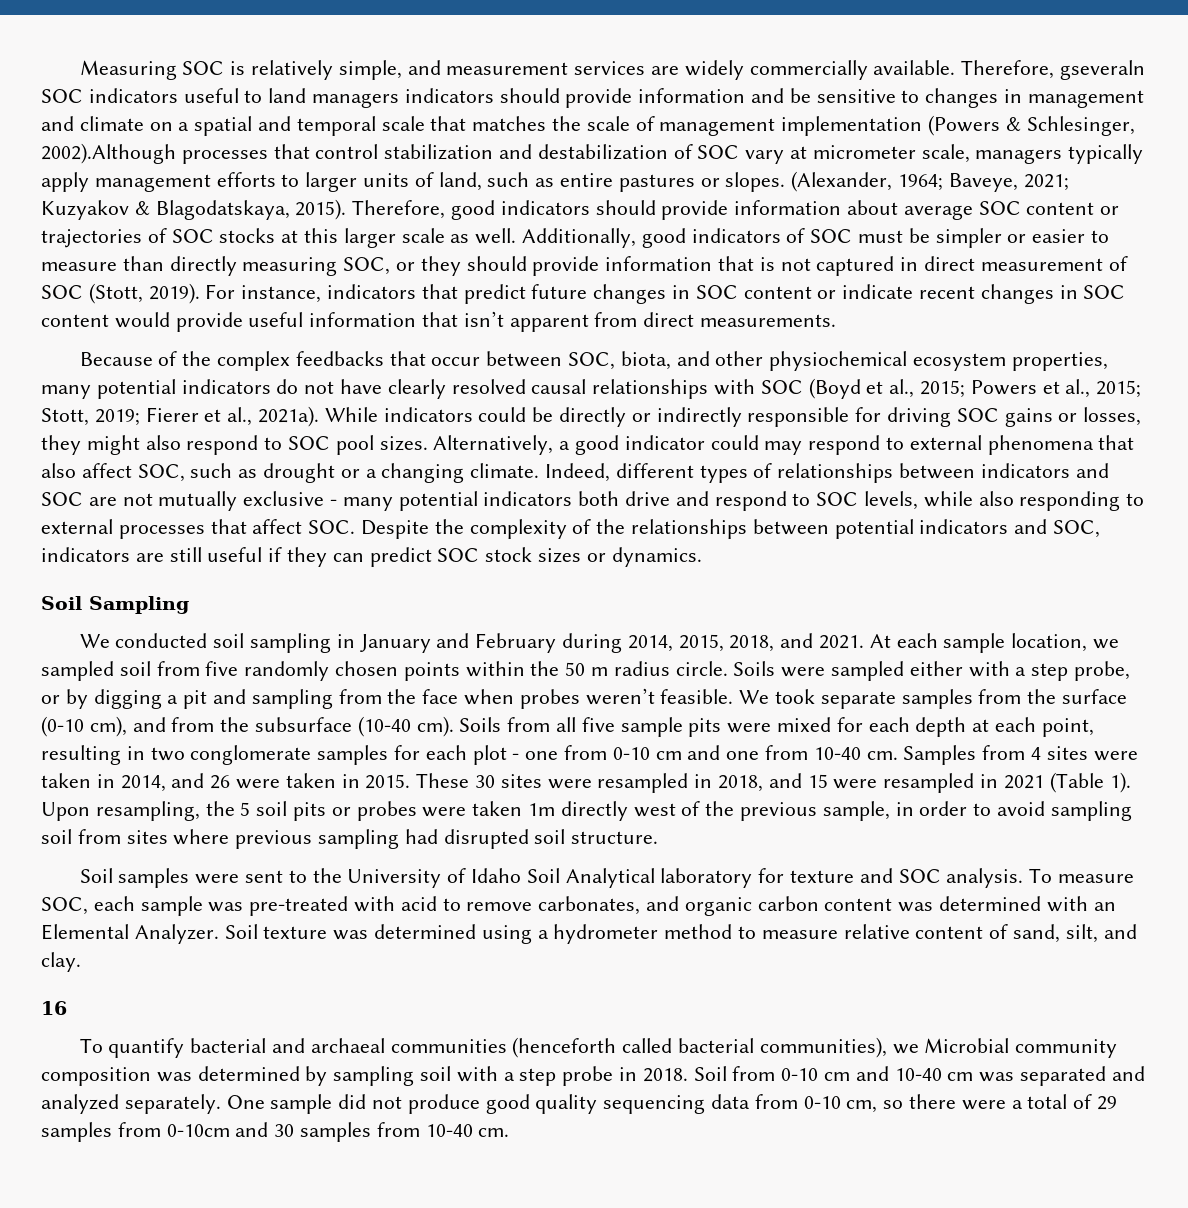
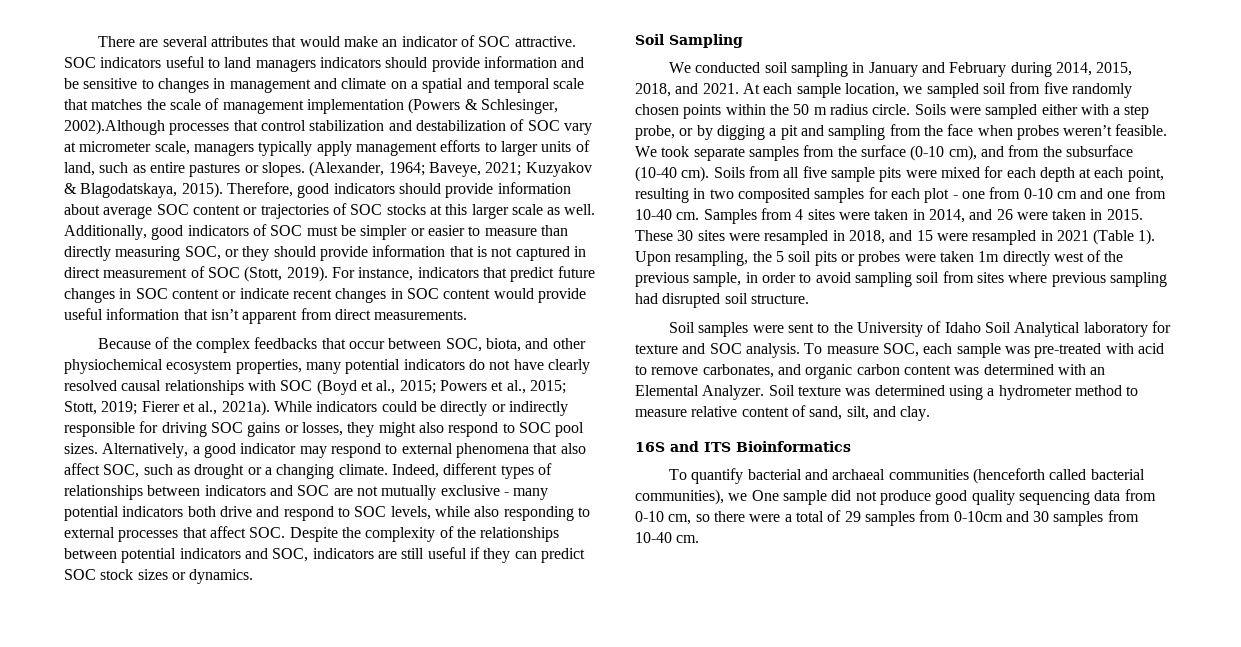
[79,60,1146,80] Measuring SOC is relatively simple, and measurement services are widely commercially available. Therefore, gseveraln -> [98,35,576,47] There are several attributes that would make an indicator of SOC attractive.
[710,435,759,450] could -> (297, 448) none
[190,745,312,765] conglomerate -> [737,188,810,203] composited
[41,1001,67,1015] 16 -> [635,441,851,452] 16S and ITS Bioinformatics
[924,1038,1118,1058] [41,1066,1145,1086] [41,1094,221,1114] Microbial community composition was determined by sampling soil with a step probe in 2018. Soil from 0-10 cm and 10-40 cm was separated and analyzed separately. -> (748, 497) none

